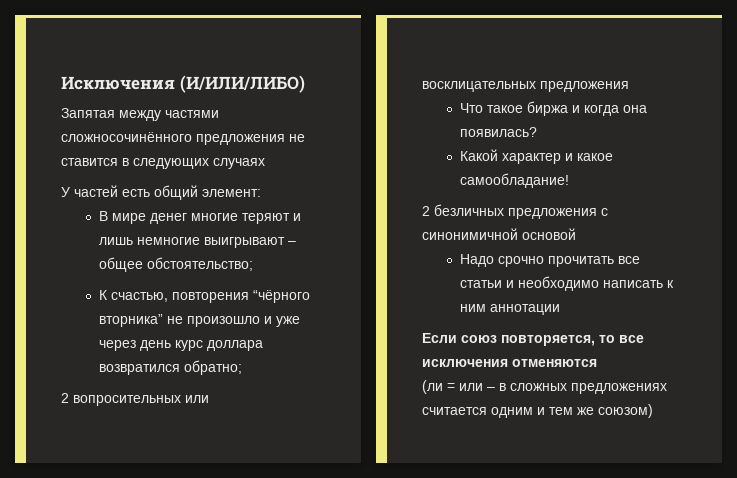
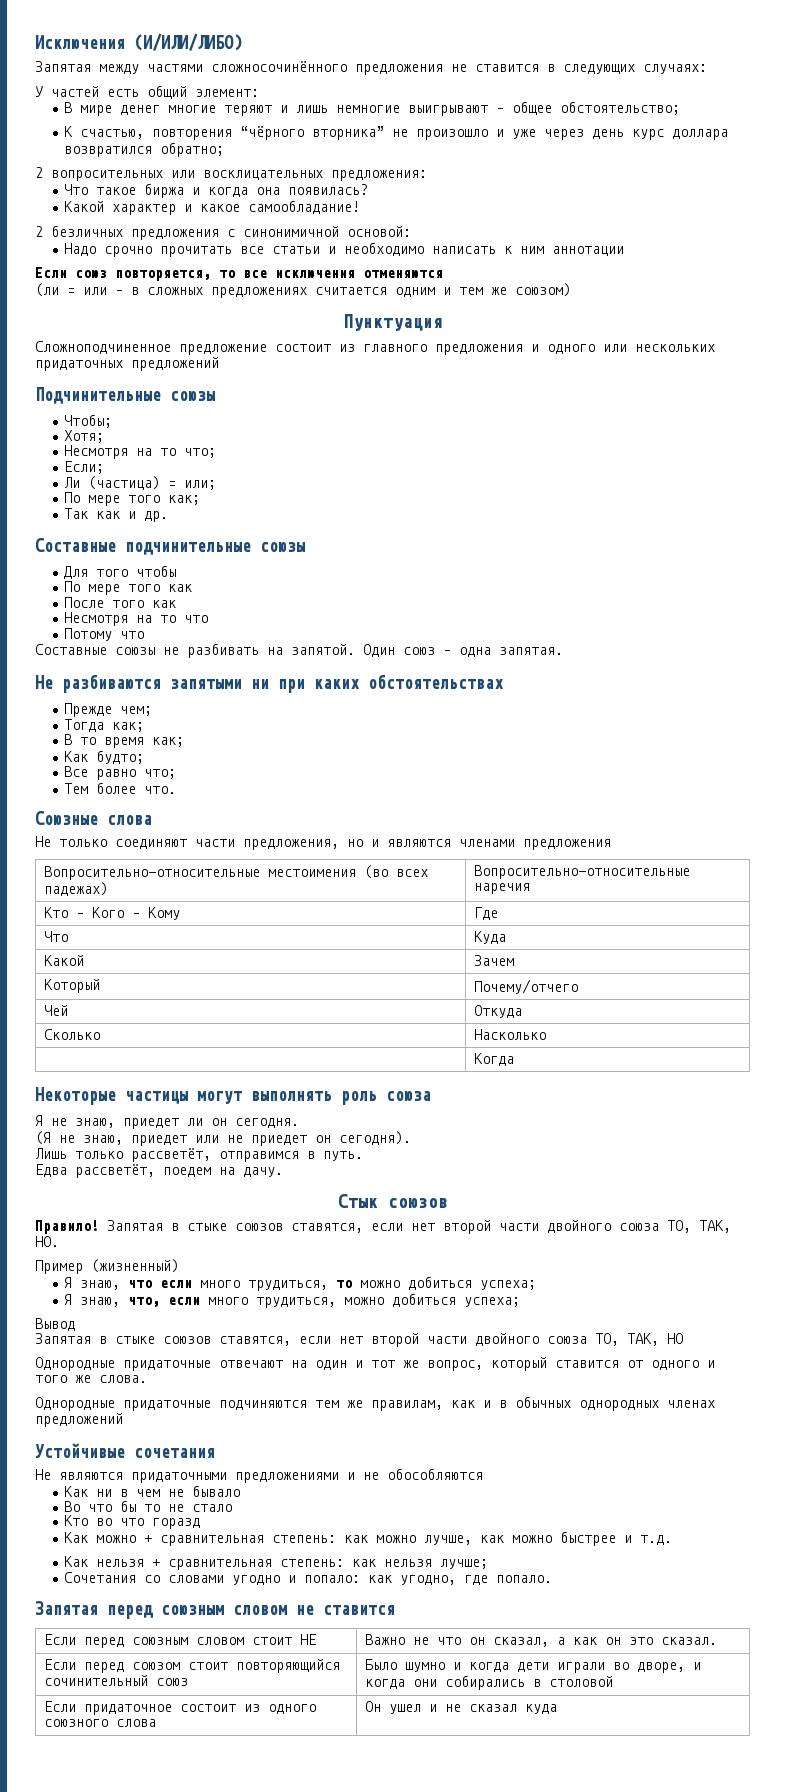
[213,158,265,169] случаях -> [643,64,707,74] случаях:
[540,81,629,92] предложения -> [331,170,427,181] предложения:
[522,228,576,240] основой -> [347,226,411,237] основой:
(653, 411) none -> [342,314,443,331] [35,341,715,355] [35,357,219,371] [35,387,215,404] [64,414,113,428] [64,430,105,443] [64,445,217,459] [64,461,105,474] [64,476,217,490] [64,492,201,506] [64,508,169,522] [35,538,305,555] [64,565,177,579] [64,581,193,595] [64,597,177,608] [64,612,209,626] [64,628,145,641] [35,643,563,658] [35,674,504,693] [64,703,153,717] [64,719,145,732] [64,734,185,748] [64,750,145,764] [64,766,177,780] [64,782,177,794] [35,811,152,825] [35,836,611,850] [44,865,429,880] [44,882,109,896] [474,865,691,879] [474,883,531,894] [44,907,181,920] [474,907,499,920] [44,931,69,942] [474,931,507,944] [44,955,85,966] [474,955,515,966] [44,979,101,993] [474,979,579,994] [44,1005,69,1016] [474,1005,523,1018] [44,1029,101,1040] [474,1029,547,1040] [474,1053,515,1066] [35,1087,431,1105] [35,1115,299,1129] [35,1131,411,1146] [35,1148,363,1162] [35,1164,283,1178] [337,1194,448,1208] [35,1220,731,1234] [35,1236,59,1247] [35,1259,179,1274] [64,1276,537,1291] [64,1293,521,1308] [35,1318,75,1331] [35,1333,683,1347] [35,1357,715,1371] [35,1375,147,1383] [35,1396,715,1411] [35,1413,123,1427] [35,1443,215,1458] [35,1468,483,1483] [64,1485,241,1497] [64,1500,233,1512] [64,1515,201,1529] [64,1531,673,1546] [64,1556,489,1570] [64,1572,553,1585] [35,1601,395,1619] [44,1634,317,1648] [365,1634,718,1647] [44,1659,341,1673] [44,1675,189,1686] [365,1659,702,1673] [365,1675,614,1690] [44,1701,317,1715] [44,1719,157,1727] [365,1701,558,1714] // Пунктуация // Сложноподчиненное предложение состоит из главного предложения и одного или нескольких придаточных предложений // Подчинительные союзы // Чтобы; // Хотя; // Несмотря на то что; // Если; // Ли (частица) = или; // По мере того как; // Так как и др. // Составные подчинительные союзы // Для того чтобы // По мере того как // После того как // Несмотря на то что // Потому что // Составные союзы не разбивать на запятой. Один союз – одна запятая. // Не разбиваются запятыми ни при каких обстоятельствах // Прежде чем; // Тогда как; // В то время как; // Как будто; // Все равно что; // Тем более что. // Союзные слова // Не только соединяют части предложения, но и являются членами предложения // Вопросительно-относительные местоимения (во всех падежах) | Вопросительно-относительные наречия // Кто – Кого – Кому | Где // Что | Куда // Какой | Зачем // Который | Почему/отчего // Чей | Откуда // Сколько | Насколько // | Когда // Некоторые частицы могут выполнять роль союза // Я не знаю, приедет ли он сегодня. // (Я не знаю, приедет или не приедет он сегодня). // Лишь только рассветёт, отправимся в путь. // Едва рассветёт, поедем на дачу. // Стык союзов // Правило! Запятая в стыке союзов ставятся, если нет второй части двойного союза ТО, ТАК, НО. // Пример (жизненный) // Я знаю, что если много трудиться, то можно добиться успеха; // Я знаю, что, если много трудиться, можно добиться успеха; // Вывод // Запятая в стыке союзов ставятся, если нет второй части двойного союза ТО, ТАК, НО // Однородные придаточные отвечают на один и тот же вопрос, который ставится от одного и того же слова. // Однородные придаточные подчиняются тем же правилам, как и в обычных однородных членах предложений // Устойчивые сочетания // Не являются придаточными предложениями и не обособляются // Как ни в чем не бывало // Во что бы то не стало // Кто во что горазд // Как можно + сравнительная степень: как можно лучше, как можно быстрее и т.д. // Как нельзя + сравнительная степень: как нельзя лучше; // Сочетания со словами угодно и попало: как угодно, где попало. // Запятая перед союзным словом не ставится // Если перед союзным словом стоит НЕ | Важно не что он сказал, а как он это сказал. // Если перед союзом стоит повторяющийся сочинительный союз | Было шумно и когда дети играли во дворе, и когда они собирались в столовой // Если придаточное состоит из одного союзного слова | Он ушел и не сказал куда

